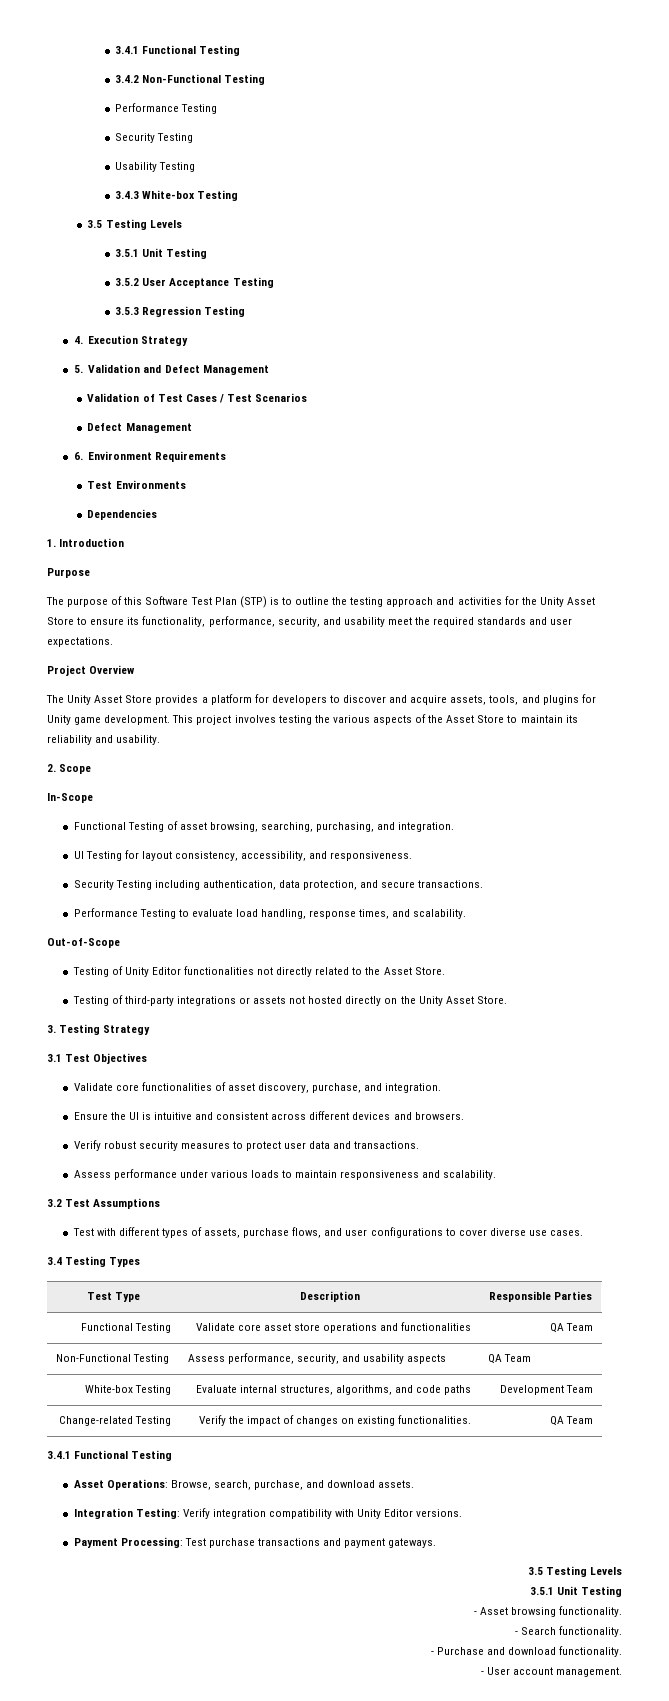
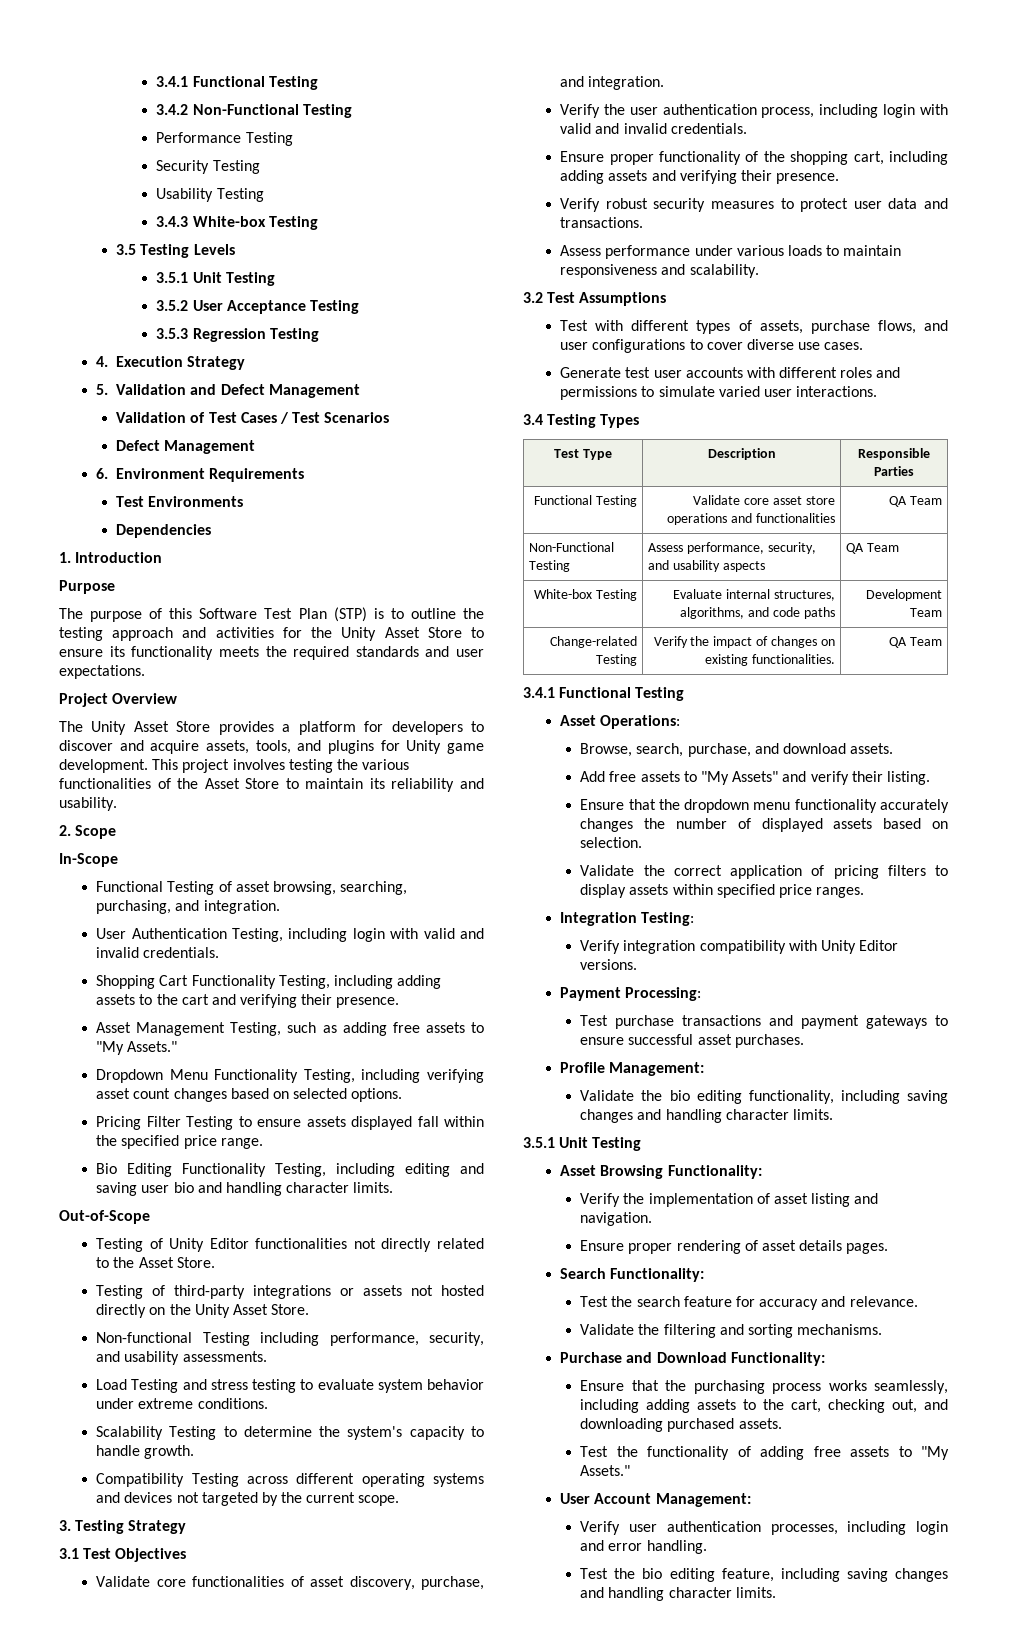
[142,616,412,627] functionality, performance, security, and usability meet -> [131,646,259,660] functionality meets
[372,715,412,725] aspects -> [59,778,151,789] functionalities
[73,850,413,861] [73,880,484,890] [73,908,467,919] UI Testing for layout consistency, accessibility, and responsiveness. // Security Testing including authentication, data protection, and secure transactions. // Performance Testing to evaluate load handling, response times, and scalability. -> [96,928,484,942] [96,947,220,958] [96,975,442,989] [96,994,400,1008] [96,1022,485,1036] [96,1041,178,1055] [96,1069,484,1083] [96,1088,403,1102] [96,1116,485,1130] [96,1135,263,1149] [96,1163,484,1177] [96,1182,394,1196] User Authentication Testing, including login with valid and invalid credentials. // Shopping Cart Functionality Testing, including adding assets to the cart and verifying their presence. // Asset Management Testing, such as adding free assets to "My Assets." // Dropdown Menu Functionality Testing, including verifying asset count changes based on selected options. // Pricing Filter Testing to ensure assets displayed fall within the specified price range. // Bio Editing Functionality Testing, including editing and saving user bio and handling character limits.
(507, 1000) none -> [96,1332,484,1346] [96,1351,267,1365] [96,1379,485,1393] [96,1398,268,1409] [96,1426,485,1440] [96,1445,195,1459] [96,1473,485,1487] [96,1492,400,1506] // Non-functional Testing including performance, security, and usability assessments. // Load Testing and stress testing to evaluate system behavior under extreme conditions. // Scalability Testing to determine the system's capacity to handle growth. // Compatibility Testing across different operating systems and devices not targeted by the current scope.
[73,1111,464,1120] Ensure the UI is intuitive and consistent across different devices and browsers. -> [560,104,948,118] [560,123,747,134] [560,151,948,165] [560,170,840,184] Verify the user authentication process, including login with valid and invalid credentials. // Ensure proper functionality of the shopping cart, including adding assets and verifying their presence.
(584, 1233) none -> [560,367,901,378] [560,386,878,400] // Generate test user accounts with different roles and permissions to simulate varied user interactions.
(168, 1484) none -> (681, 722) //
(415, 1484) none -> [580,771,930,785] [580,799,949,813] [580,818,948,832] [580,837,643,848] [580,865,948,879] [580,884,865,898] // Add free assets to "My Assets" and verify their listing. // Ensure that the dropdown menu functionality accurately changes the number of displayed assets based on selection. // Validate the correct application of pricing filters to display assets within specified price ranges.
(180, 1513) none -> (695, 919) //
(183, 1542) none -> (702, 994) //
[388,1538,437,1548] [527,1566,622,1577] [529,1586,622,1597] [473,1606,622,1617] [514,1626,622,1637] [430,1646,622,1657] [480,1667,622,1677] gateways. // 3.5 Testing Levels // 3.5.1 Unit Testing // - Asset browsing functionality. // - Search functionality. // - Purchase and download functionality. // - User account management. -> [866,1015,948,1029] [580,1034,804,1048] [560,1062,705,1076] [580,1090,948,1104] [580,1109,833,1123] [523,1137,642,1151] [560,1165,762,1179] [580,1193,879,1207] [580,1212,653,1226] [580,1240,889,1254] [560,1268,705,1282] [580,1296,918,1310] [580,1324,883,1338] [560,1352,825,1366] [580,1380,948,1394] [580,1399,948,1413] [580,1418,782,1432] [580,1446,949,1460] [580,1465,631,1476] [560,1493,751,1507] [580,1521,948,1535] [580,1540,707,1554] [580,1568,948,1582] [580,1587,776,1601] gateways to ensure successful asset purchases. // Profile Management: // Validate the bio editing functionality, including saving changes and handling character limits. // 3.5.1 Unit Testing // Asset Browsing Functionality: // Verify the implementation of asset listing and navigation. // Ensure proper rendering of asset details pages. // Search Functionality: // Test the search feature for accuracy and relevance. // Validate the filtering and sorting mechanisms. // Purchase and Download Functionality: // Ensure that the purchasing process works seamlessly, including adding assets to the cart, checking out, and downloading purchased assets. // Test the functionality of adding free assets to "My Assets." // User Account Management: // Verify user authentication processes, including login and error handling. // Test the bio editing feature, including saving changes and handling character limits.

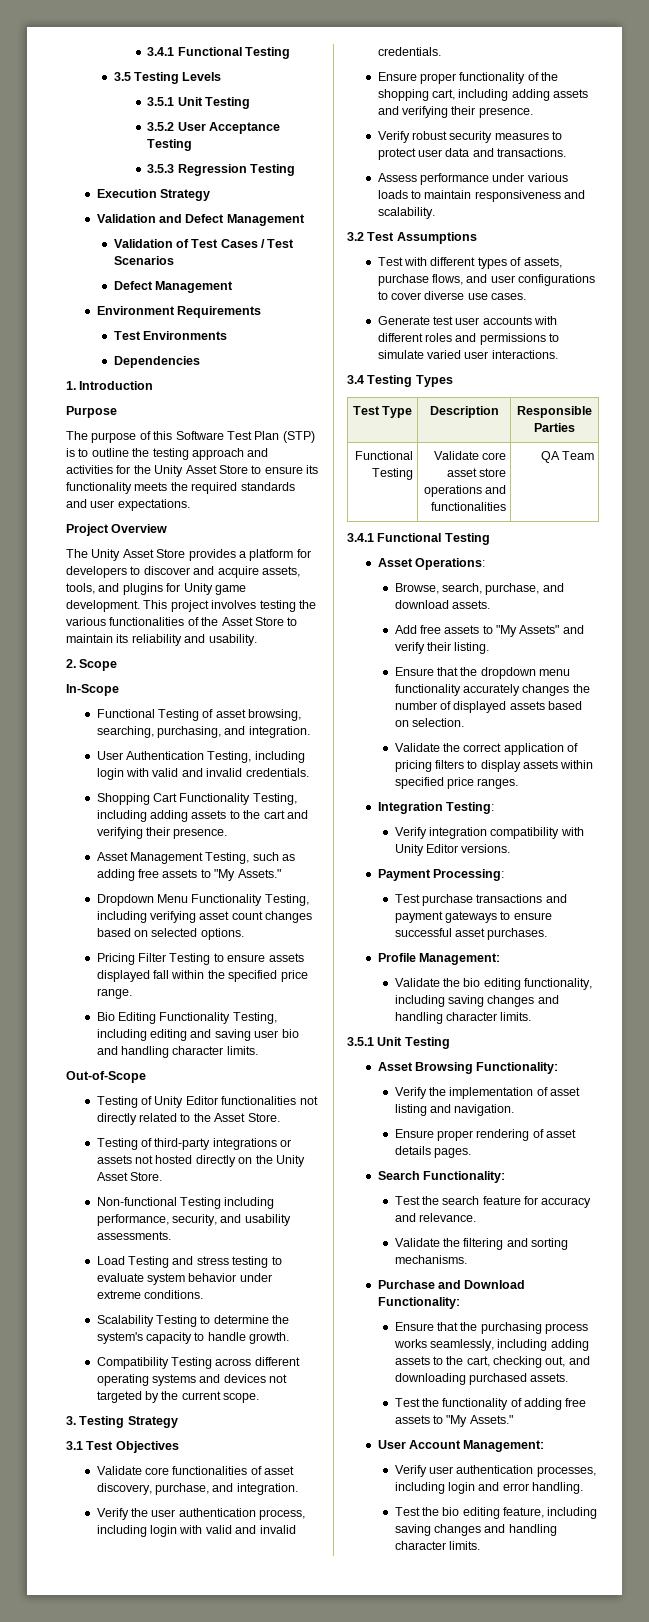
[156,76,318,90] [156,104,352,118] [156,132,293,146] [156,160,260,174] [156,188,264,202] [156,216,318,230] 3.4.1 Functional Testing // 3.4.2 Non-Functional Testing // Performance Testing // Security Testing // Usability Testing // 3.4.3 White-box Testing -> [147,47,291,59] 3.4.1 Functional Testing
[96,356,109,367] 4. -> (296, 170) none
[96,384,109,395] 5. -> (211, 195) none
[96,468,109,479] 6. -> (233, 287) none
[529,542,615,552] [529,560,571,572] [648,542,817,554] [648,560,766,572] [846,543,900,554] [533,589,637,601] [672,589,835,601] [680,607,835,619] [865,589,942,601] [909,608,942,617] [549,636,637,648] [595,654,637,666] [653,636,835,648] [704,654,835,666] [888,637,942,648] // Non-Functional Testing | Assess performance, security, and usability aspects | QA Team // White-box Testing | Evaluate internal structures, algorithms, and code paths | Development Team // Change-related Testing | Verify the impact of changes on existing functionalities. | QA Team -> (594, 455) none

